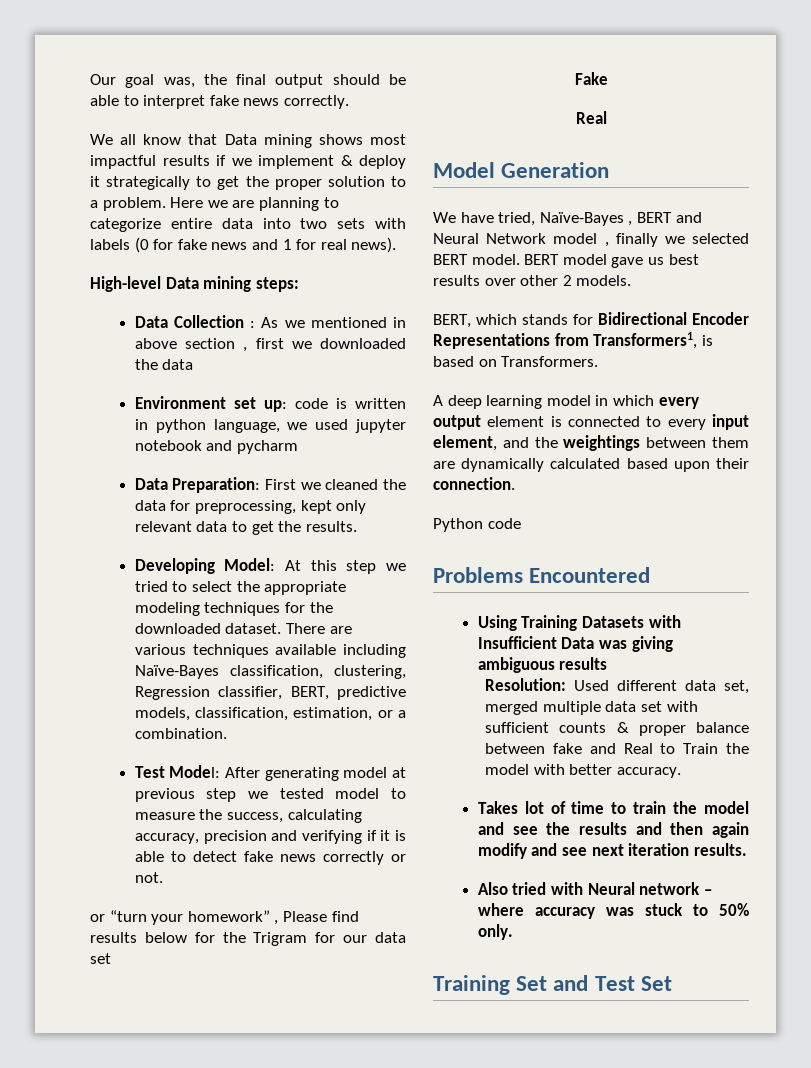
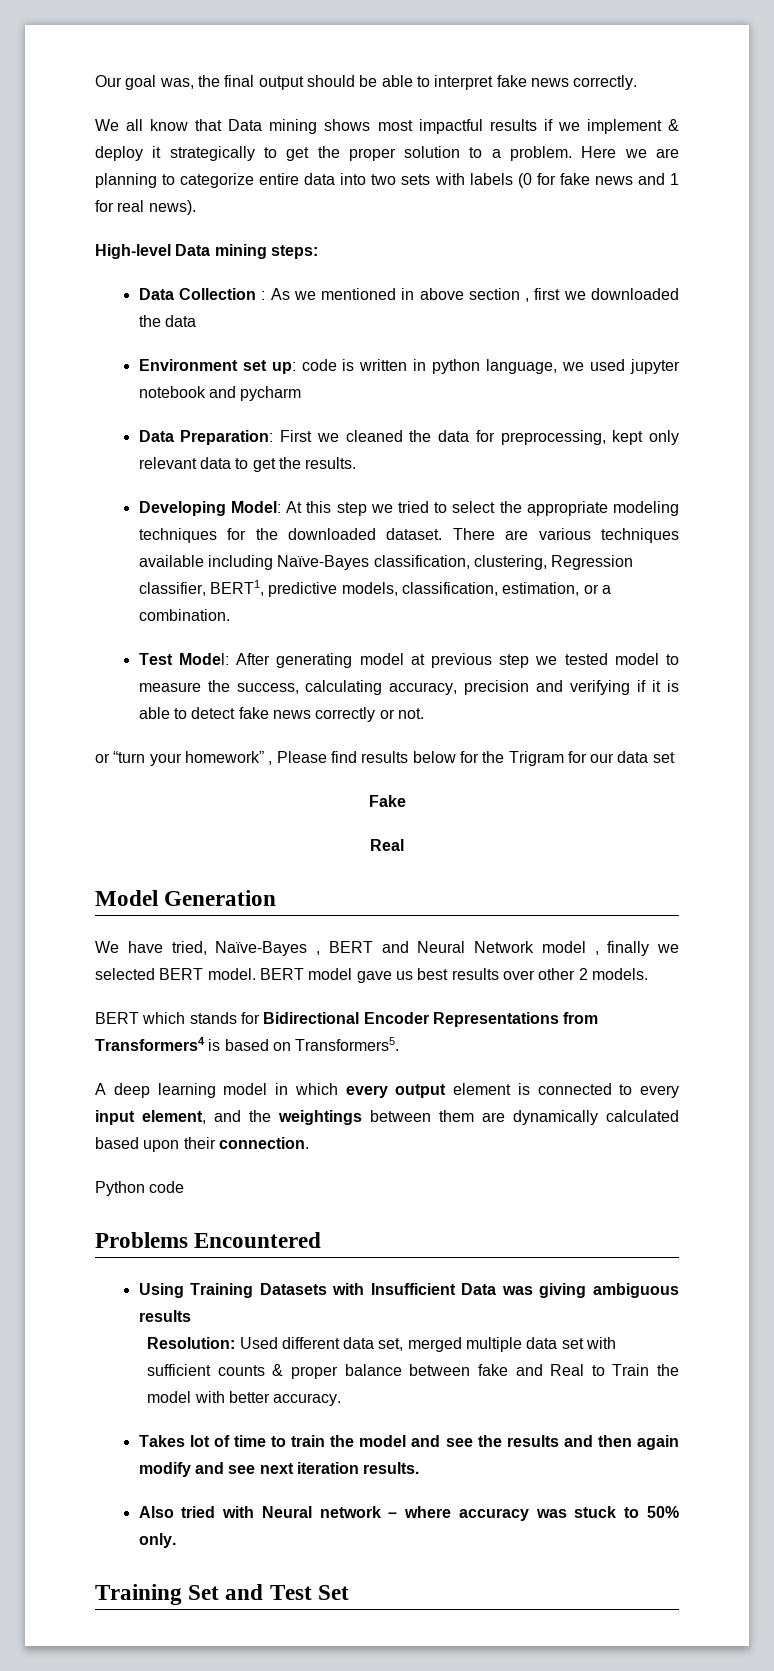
[290,686,329,700] BERT, -> [210,580,265,596] BERT1,
[433,314,471,328] BERT, -> [95,1012,139,1024] BERT
[593,332,698,349] Transformers1, -> [95,1037,205,1051] Transformers4
[501,356,599,367] Transformers. -> [295,1037,400,1051] Transformers5.

